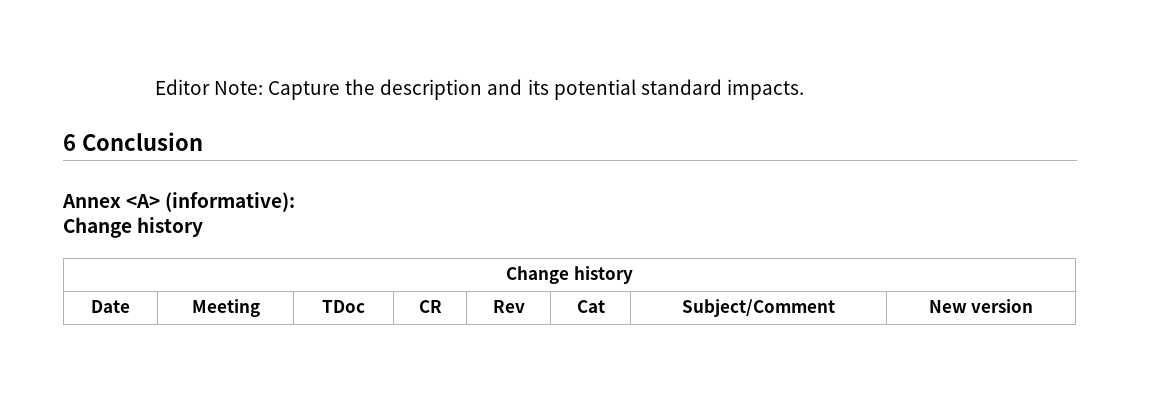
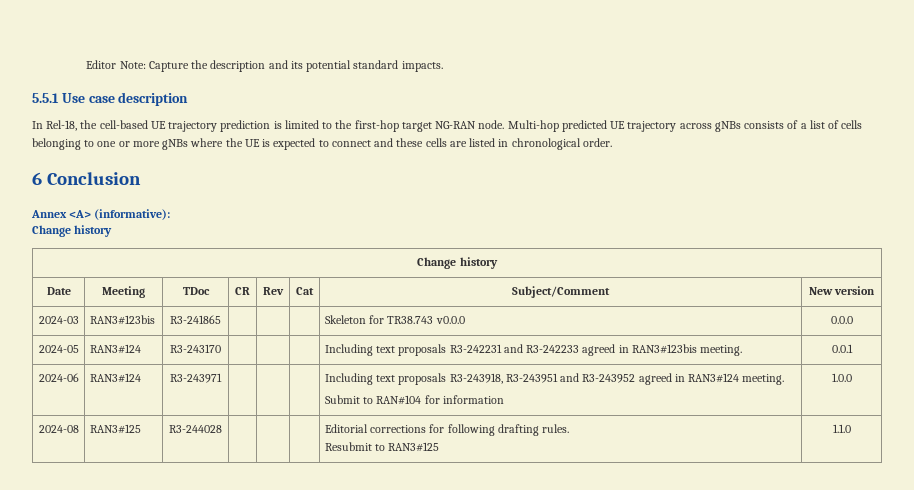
(804, 89) none -> [32,92,189,106] [32,120,863,132] [32,138,612,150] // 5.5.1 Use case description // In Rel-18, the cell-based UE trajectory prediction is limited to the first-hop target NG-RAN node. Multi-hop predicted UE trajectory across gNBs consists of a list of cells belonging to one or more gNBs where the UE is expected to connect and these cells are listed in chronological order.
(1034, 306) none -> [38,316,79,324] [89,315,155,325] [170,315,222,324] [324,315,465,324] [830,316,853,324] [38,345,79,353] [89,344,141,354] [170,344,222,353] [324,344,743,356] [831,344,853,353] [38,373,79,382] [89,373,141,383] [170,373,223,383] [324,373,785,385] [324,395,504,405] [831,373,852,382] [38,425,79,433] [89,424,141,434] [169,425,223,433] [324,424,570,436] [324,442,440,452] [832,424,851,433] // 2024-03 | RAN3#123bis | R3-241865 | | | | Skeleton for TR38.743 v0.0.0 | 0.0.0 // 2024-05 | RAN3#124 | R3-243170 | | | | Including text proposals R3-242231 and R3-242233 agreed in RAN3#123bis meeting. | 0.0.1 // 2024-06 | RAN3#124 | R3-243971 | | | | Including text proposals R3-243918, R3-243951 and R3-243952 agreed in RAN3#124 meeting. // Submit to RAN#104 for information | 1.0.0 // 2024-08 | RAN3#125 | R3-244028 | | | | Editorial corrections for following drafting rules. // Resubmit to RAN3#125 | 1.1.0

